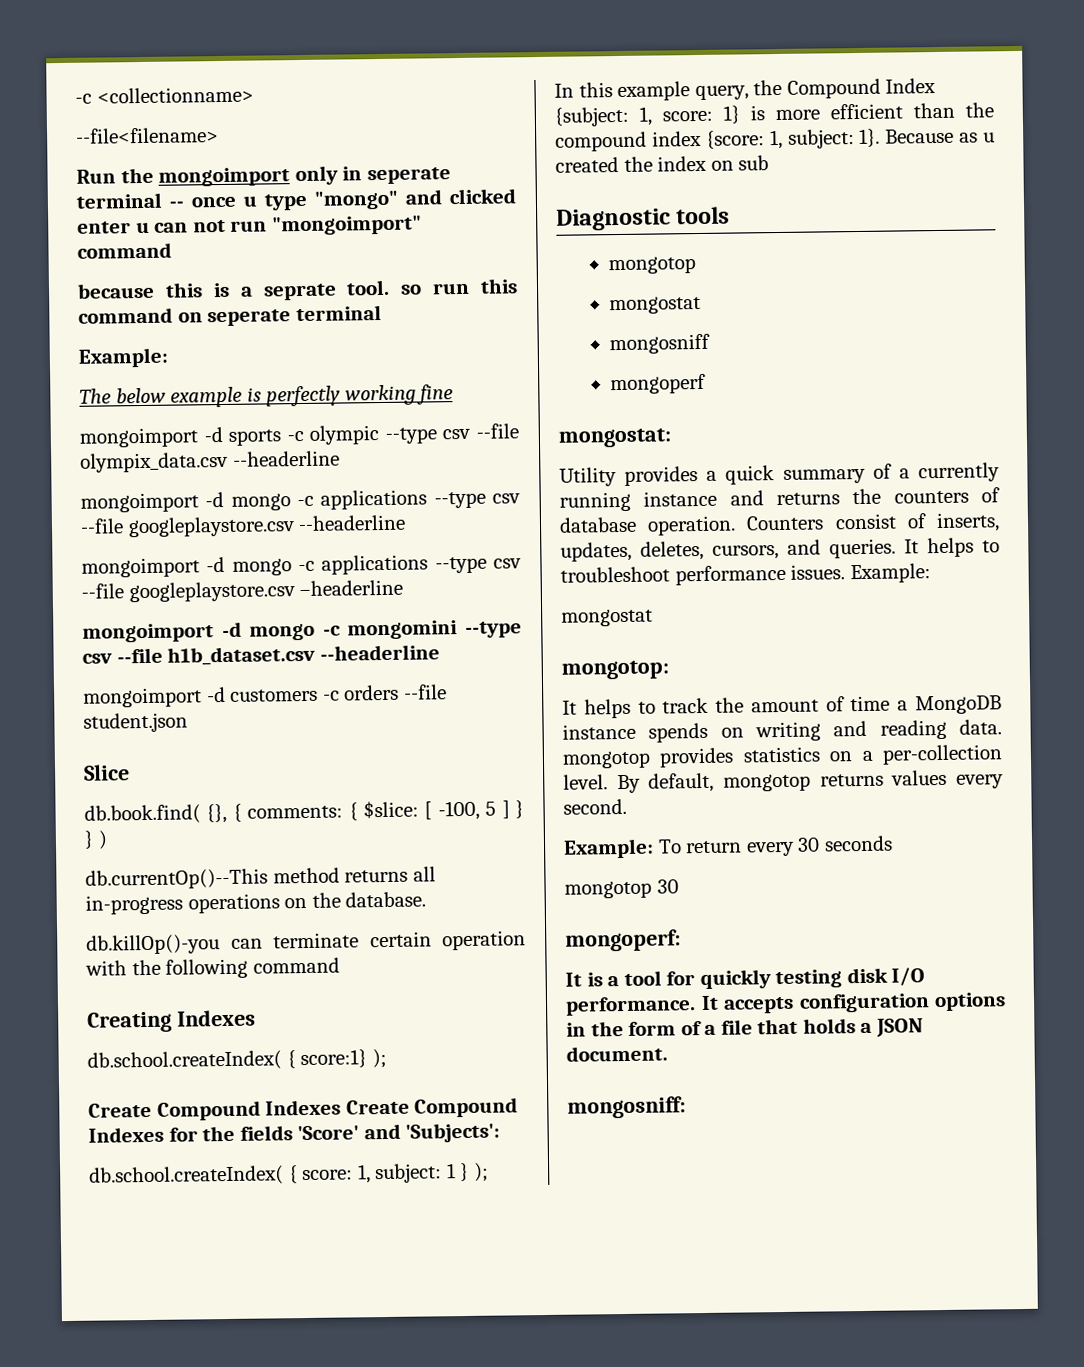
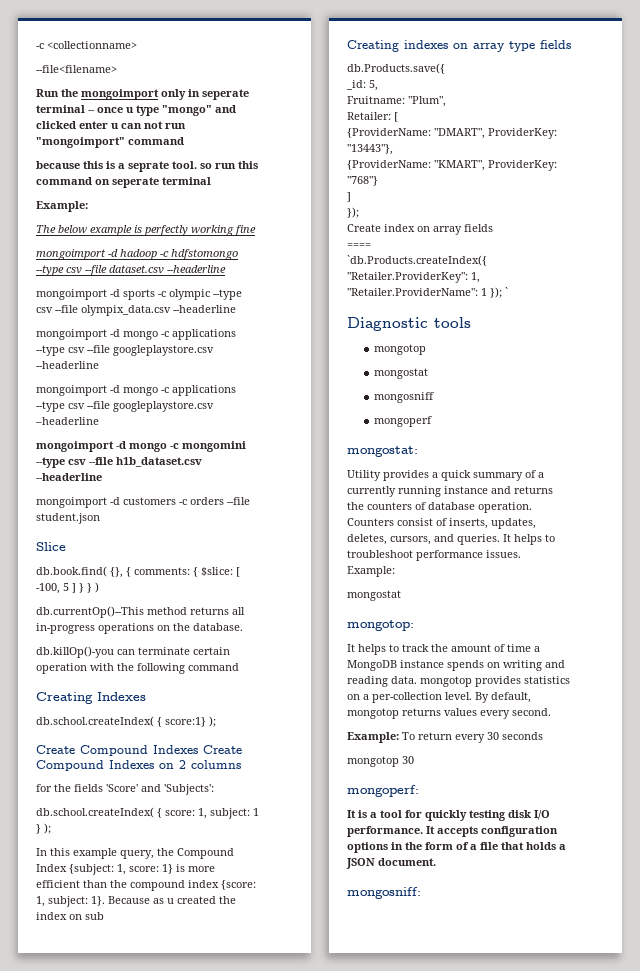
(454, 394) none -> [36,249,238,260] [36,265,226,276] // mongoimport -d hadoop -c hdfstomongo --type csv --file dataset.csv --headerline
(164, 1134) none -> [159,760,241,769] on 2 columns //
(770, 163) none -> [347,40,571,52] [347,63,445,74] [346,80,378,91] [347,96,446,107] [347,112,398,122] [347,128,557,139] [347,144,393,155] [347,160,557,171] [347,176,378,186] [347,192,351,202] [347,207,359,218] [347,224,493,235] [347,243,371,248] [347,255,487,266] [347,272,480,283] [347,287,508,298] // Creating indexes on array type fields // db.Products.save({ // _id: 5, // Fruitname: "Plum", // Retailer: [ // {ProviderName: "DMART", ProviderKey: "13443"}, // {ProviderName: "KMART", ProviderKey: "768"} // ] // }); // Create index on array fields // ==== // `db.Products.createIndex({ "Retailer.ProviderKey": 1, "Retailer.ProviderName": 1 }); `

